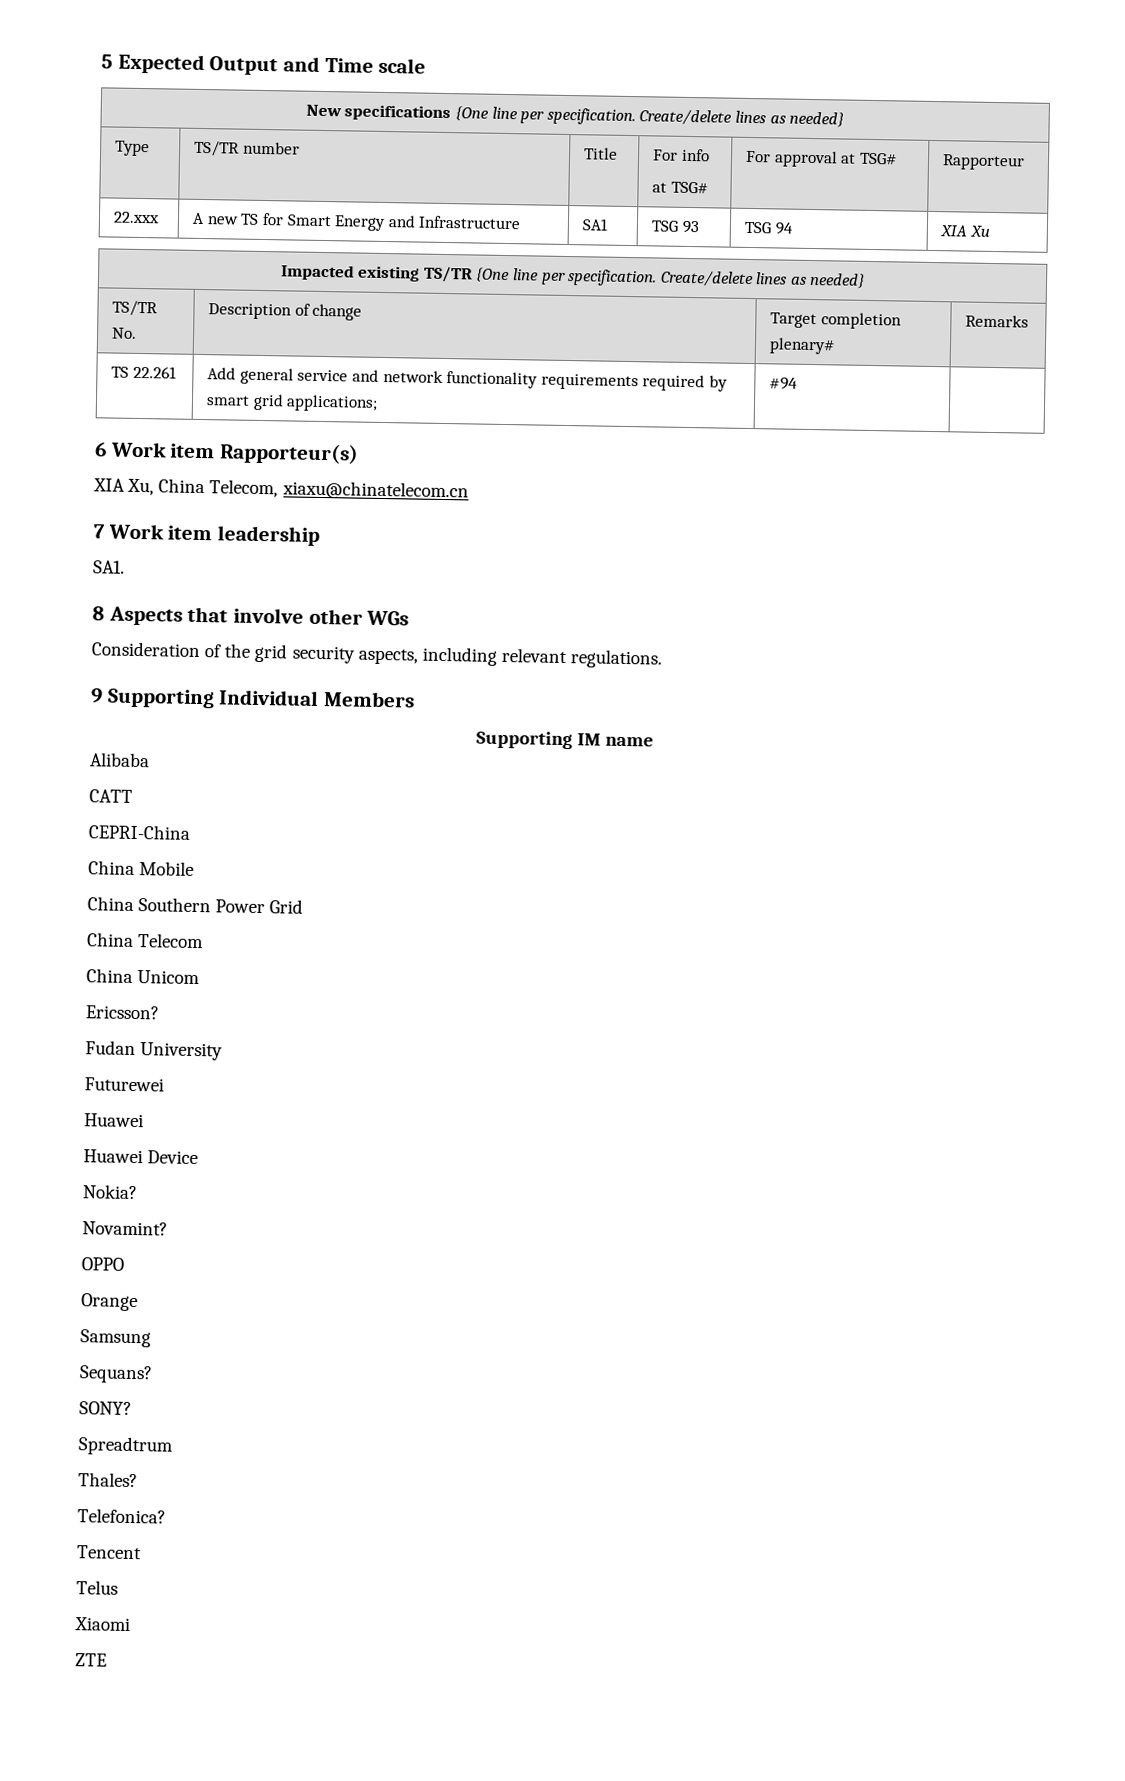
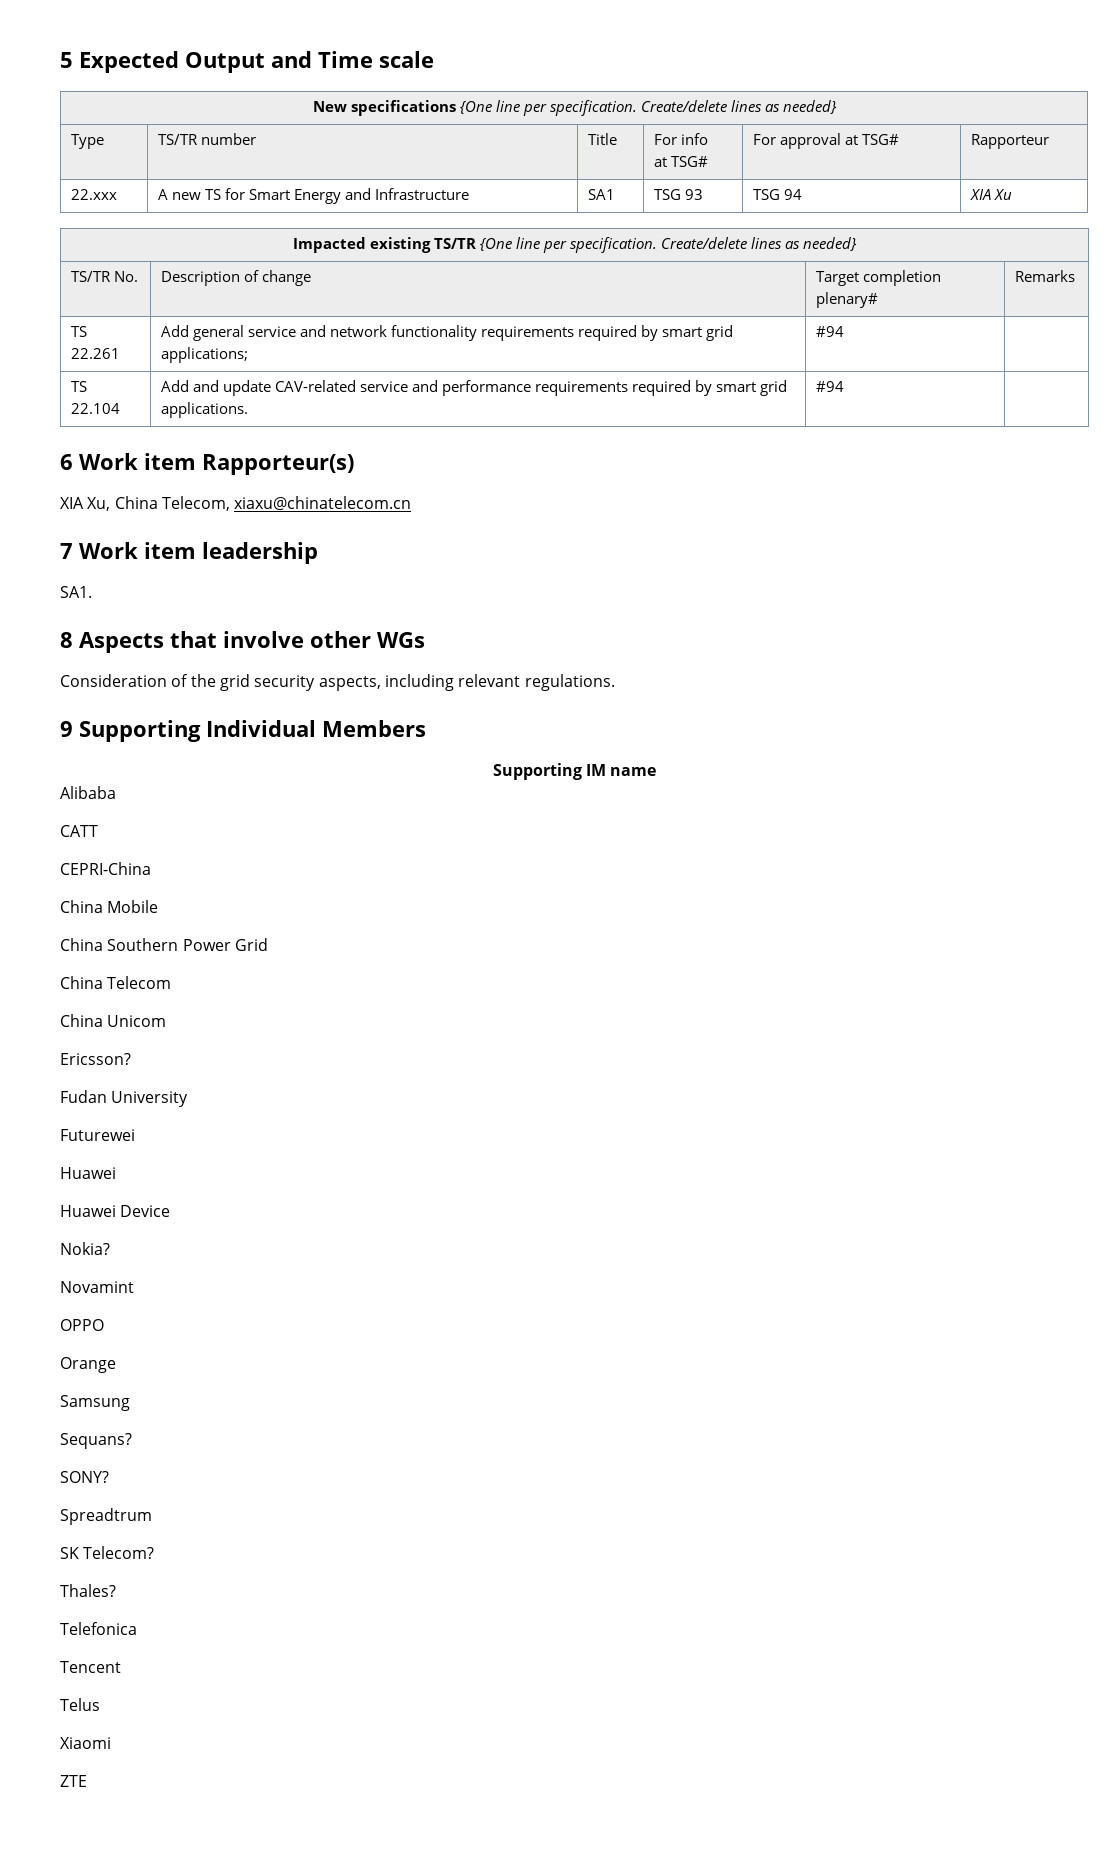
(799, 383) none -> [71,381,88,392] [71,403,121,414] [161,380,788,396] [161,402,249,418] [816,381,845,392] // TS 22.104 | Add and update CAV-related service and performance requirements required by smart grid applications. | #94 |
[82,1221,168,1236] Novamint? -> [60,1281,134,1293] Novamint
(173, 1446) none -> [60,1546,155,1559] // SK Telecom?
[77,1508,166,1524] Telefonica? -> [60,1622,137,1635] Telefonica

